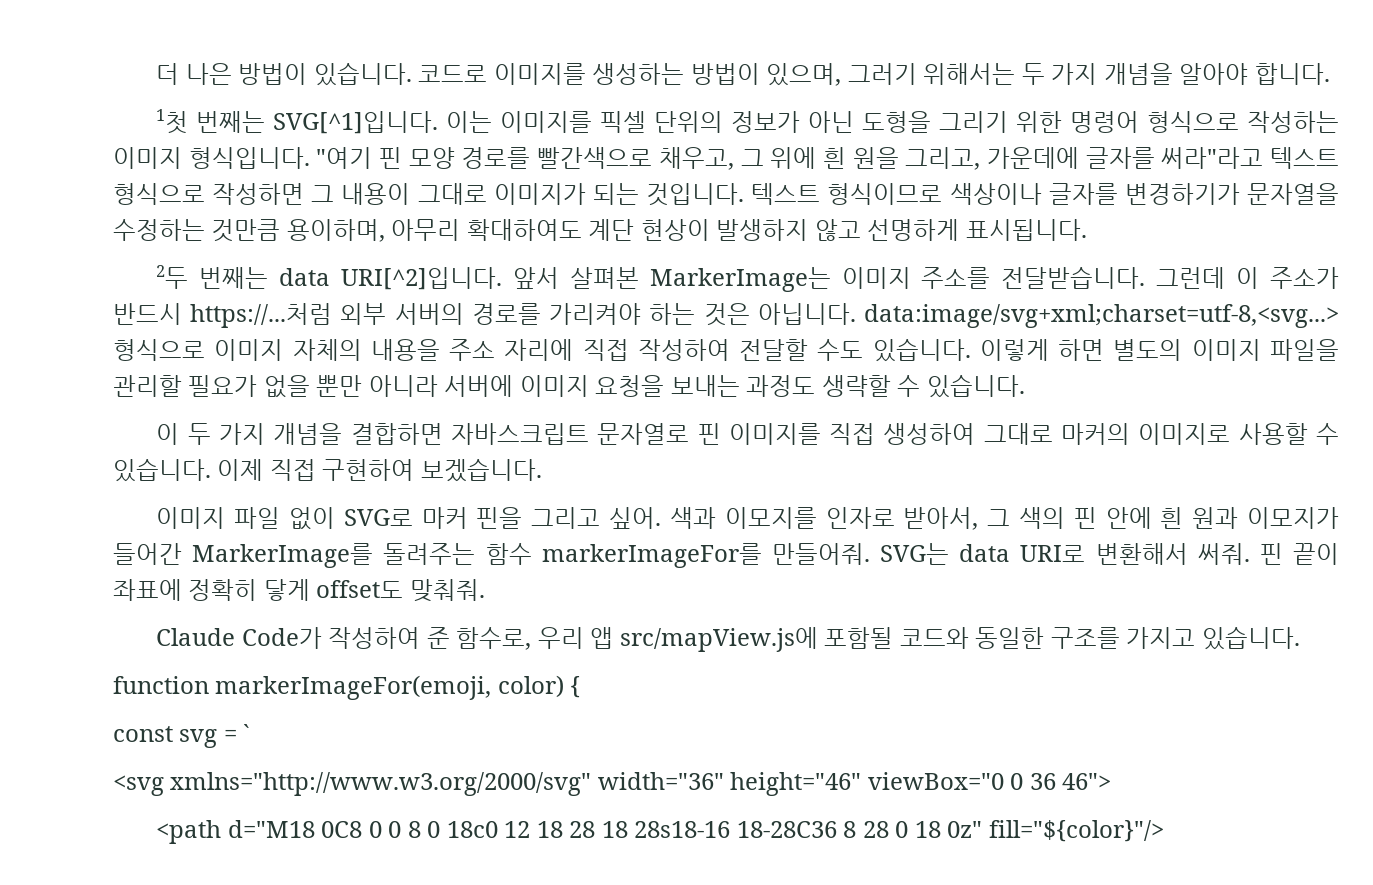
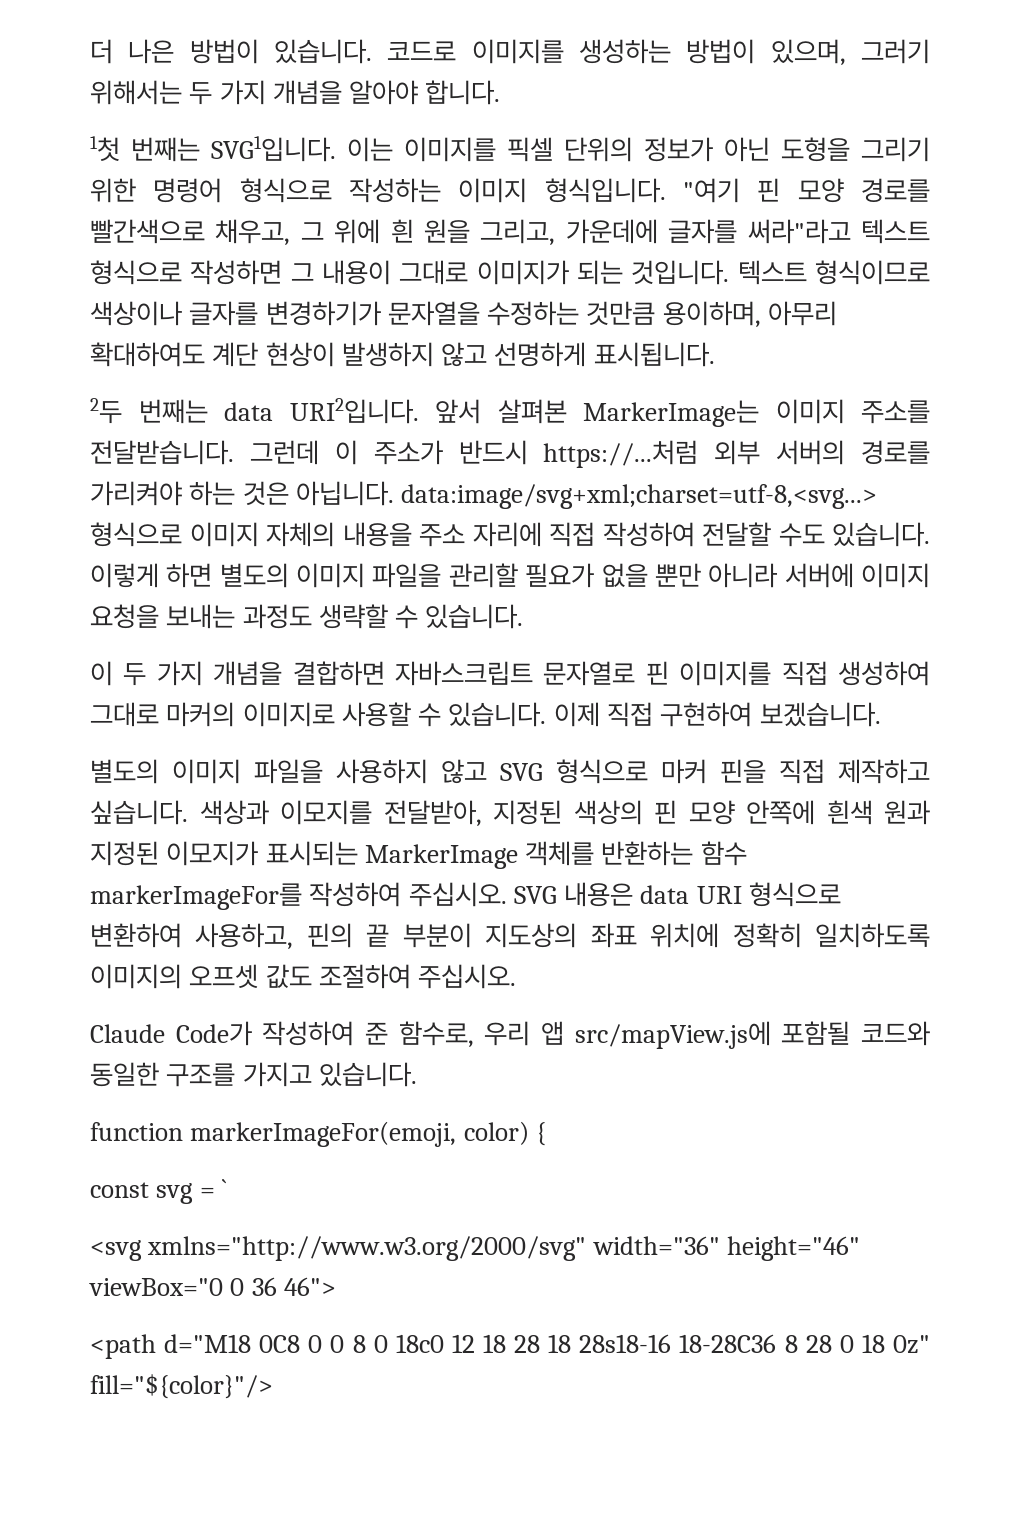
[273,111,439,134] SVG[^1]입니다. -> [211,136,336,162] SVG1입니다.
[341,267,503,290] URI[^2]입니다. -> [289,398,419,424] URI2입니다.
[156,507,1339,530] [113,543,1340,568] [113,579,485,602] 이미지 파일 없이 SVG로 마커 핀을 그리고 싶어. 색과 이모지를 인자로 받아서, 그 색의 핀 안에 흰 원과 이모지가 들어간 MarkerImage를 돌려주는 함수 markerImageFor를 만들어줘. SVG는 data URI로 변환해서 써줘. 핀 끝이 좌표에 정확히 닿게 offset도 맞춰줘. -> [90,759,930,784] [90,800,930,827] [90,841,747,869] [90,882,842,910] [90,923,931,950] [90,964,517,989] 별도의 이미지 파일을 사용하지 않고 SVG 형식으로 마커 핀을 직접 제작하고 싶습니다. 색상과 이모지를 전달받아, 지정된 색상의 핀 모양 안쪽에 흰색 원과 지정된 이모지가 표시되는 MarkerImage 객체를 반환하는 함수 markerImageFor를 작성하여 주십시오. SVG 내용은 data URI 형식으로 변환하여 사용하고, 핀의 끝 부분이 지도상의 좌표 위치에 정확히 일치하도록 이미지의 오프셋 값도 조절하여 주십시오.

